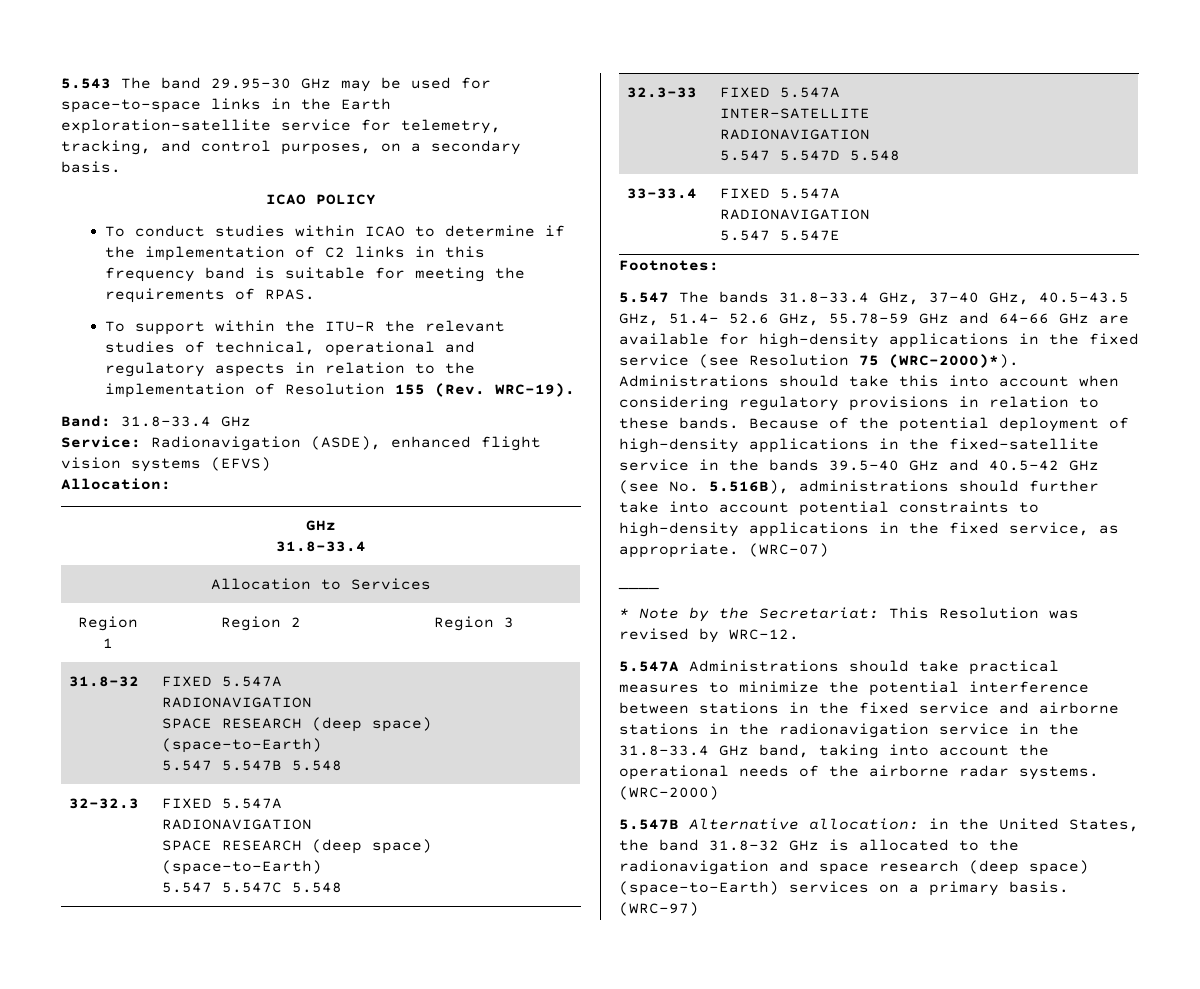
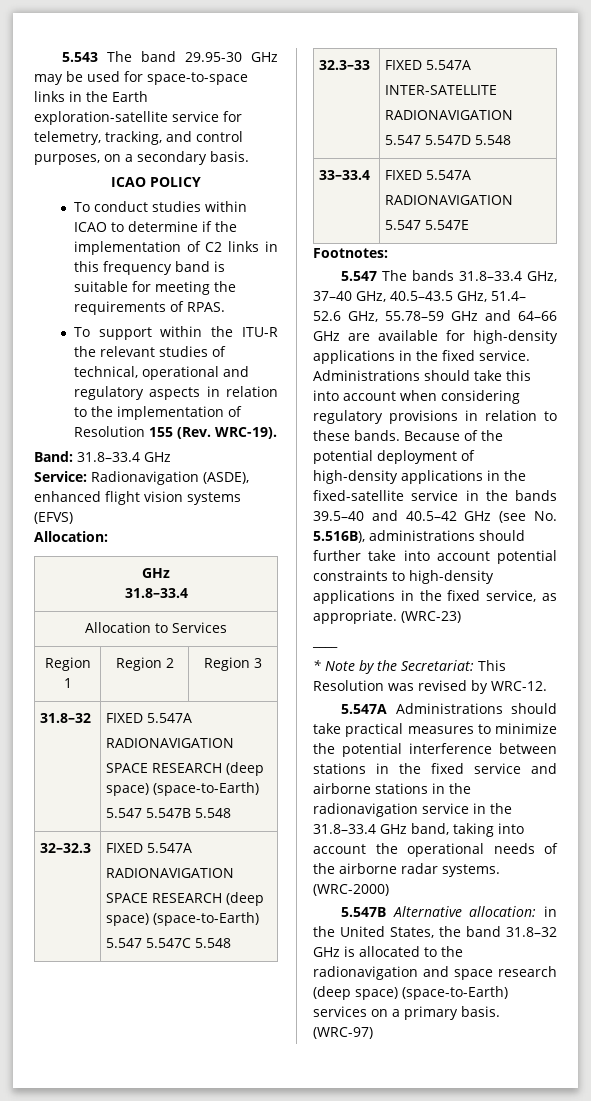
[619,354,1019,368] service (see Resolution 75 (WRC-2000)*). -> [479,350,530,361] service.
[909,460,939,471] GHz -> (364, 516) none
[749,543,829,557] (WRC-07) -> [401,611,461,623] (WRC-23)

